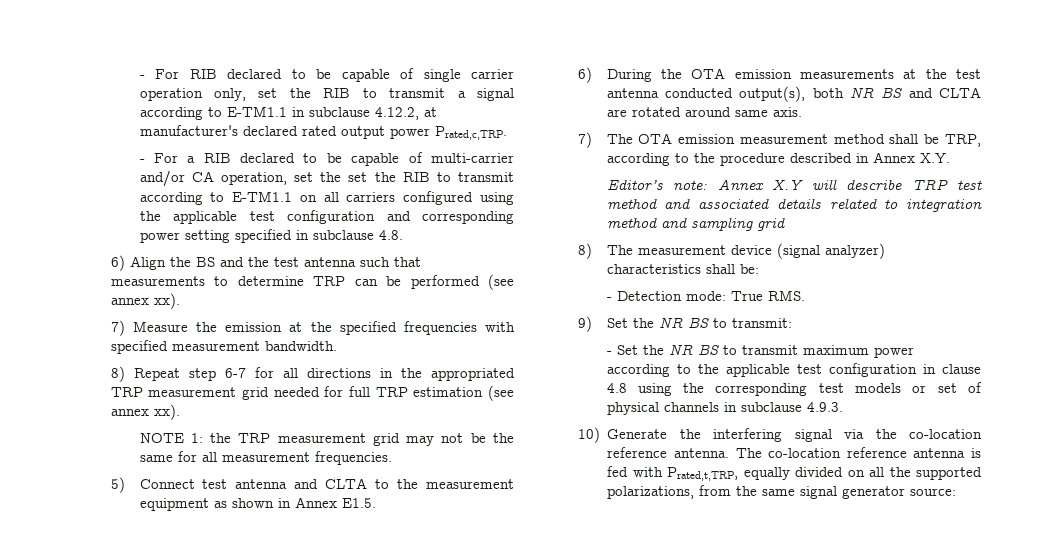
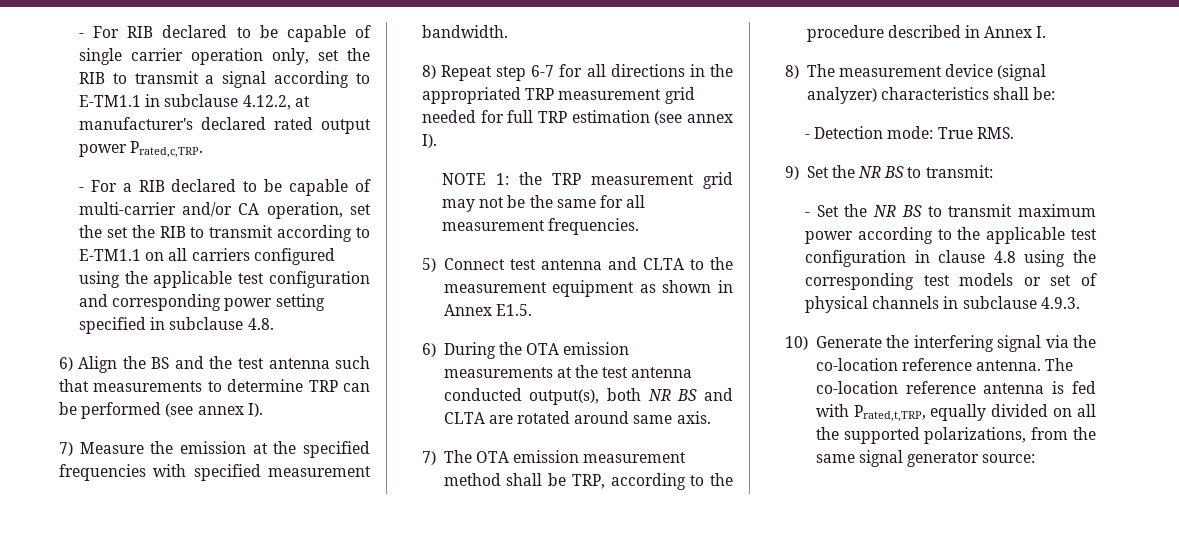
[153,293,180,309] xx). -> [247,403,263,417] I).
[153,404,180,420] xx). -> [421,134,437,148] I).
[919,153,950,163] [606,179,982,191] [606,198,982,212] [606,217,785,231] X.Y. // Editor’s note: Annex X.Y will describe TRP test method and associated details related to integration method and sampling grid -> [1036,26,1047,38] I.

